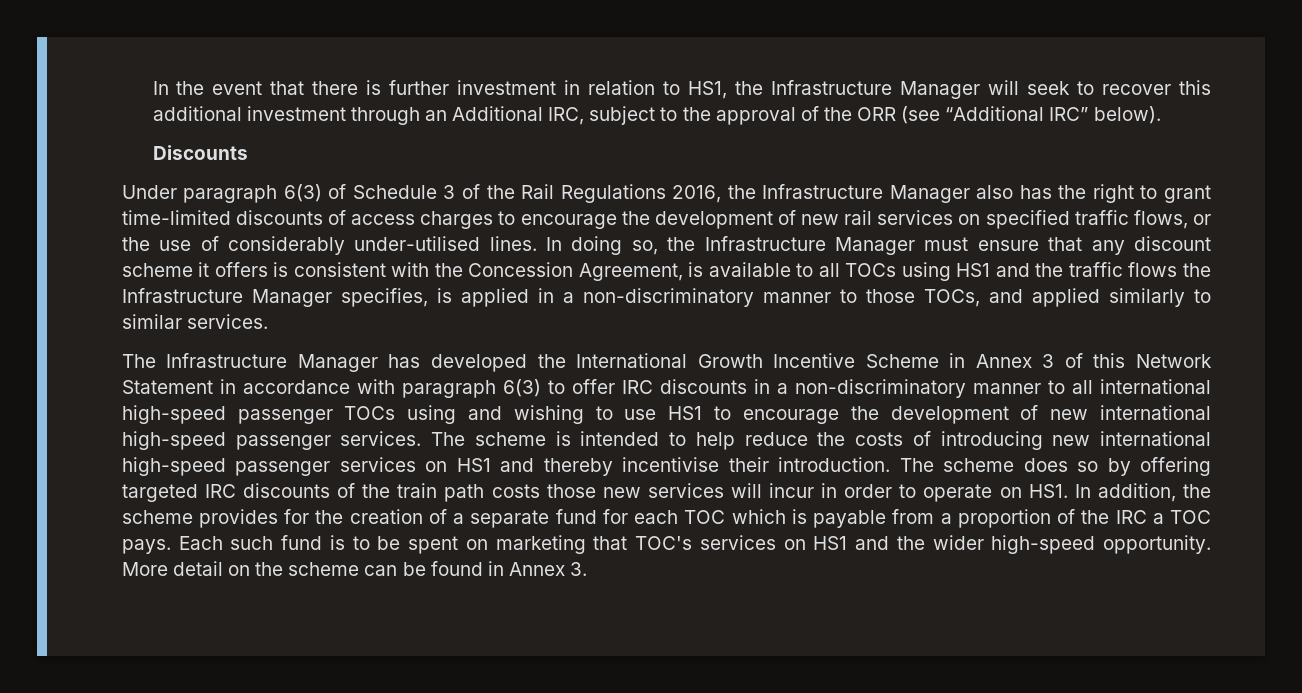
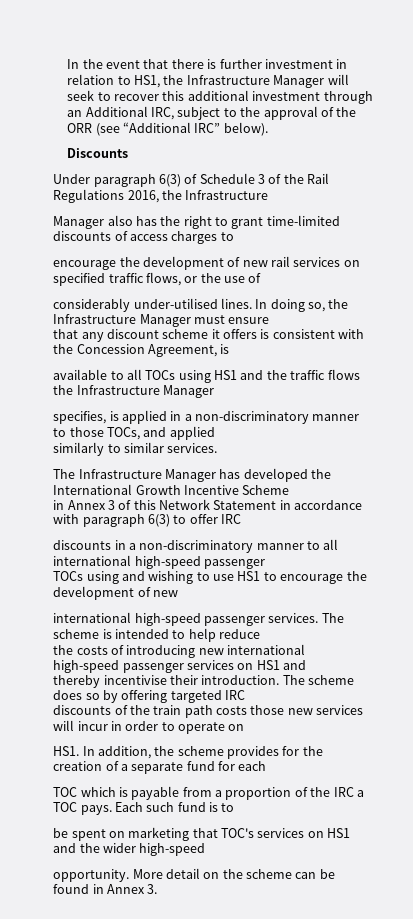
(884, 191) none -> (269, 195) //
(516, 218) none -> (234, 236) //
(219, 243) none -> (262, 278) //
(1039, 245) none -> (270, 320) //
(704, 269) none -> (230, 349) //
(332, 298) none -> (214, 391) //
(1100, 297) none -> (215, 433) //
(939, 361) none -> (290, 490) //
(653, 387) none -> (242, 519) //
(333, 416) none -> (265, 564) //
(1089, 414) none -> (178, 593) //
(808, 439) none -> (261, 634) //
(535, 465) none -> (307, 665) //
(236, 491) none -> (246, 695) //
(1022, 492) none -> (245, 727) //
(679, 517) none -> (267, 766) //
(370, 543) none -> (235, 807) //
(1096, 544) none -> (206, 849) //

